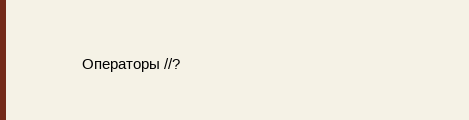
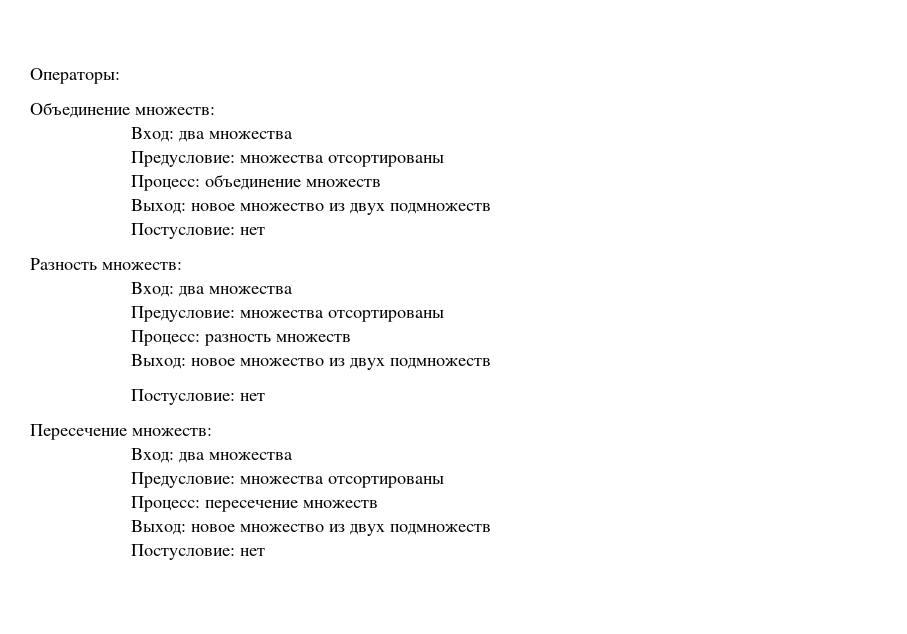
[82,58,181,72] Операторы //? -> [30,68,120,84] [30,102,215,118] [130,127,293,142] [130,151,444,167] [130,174,381,191] [130,199,491,215] [130,223,265,239] [30,258,182,270] [130,282,293,297] [130,306,444,322] [130,330,351,346] [130,354,491,370] [130,389,265,405] [30,424,212,440] [130,448,293,463] [130,472,444,488] [130,496,378,512] [130,520,491,536] [130,544,265,560] Операторы: // Объединение множеств: // Вход: два множества // Предусловие: множества отсортированы // Процесс: объединение множеств // Выход: новое множество из двух подмножеств // Постусловие: нет // Разность множеств: // Вход: два множества // Предусловие: множества отсортированы // Процесс: разность множеств // Выход: новое множество из двух подмножеств // Постусловие: нет // Пересечение множеств: // Вход: два множества // Предусловие: множества отсортированы // Процесс: пересечение множеств // Выход: новое множество из двух подмножеств // Постусловие: нет

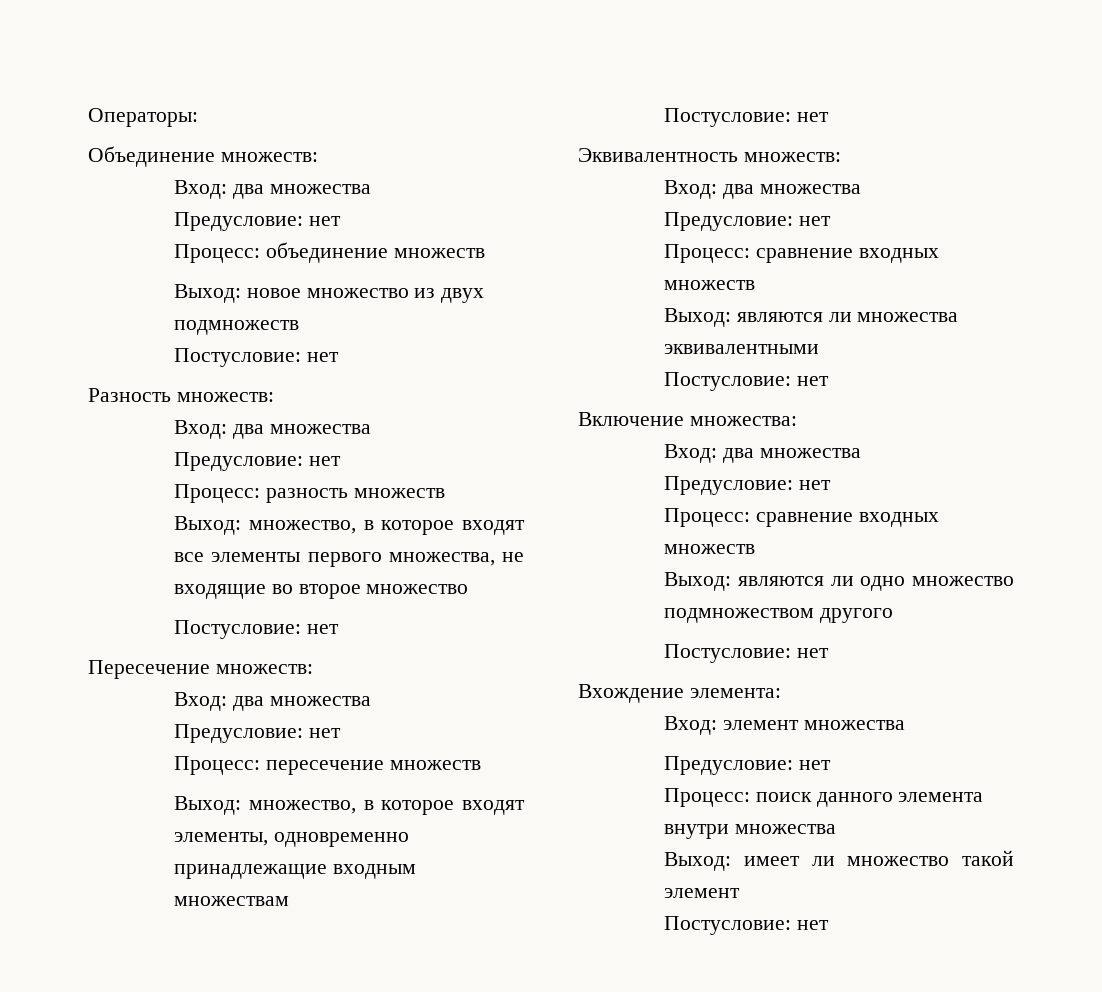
[239,155,444,167] множества отсортированы -> [308,216,341,226] нет
[239,310,444,322] множества отсортированы -> [308,456,341,466] нет
[190,358,491,370] новое множество из двух подмножеств -> [248,520,525,535] [173,552,524,567] [173,584,469,599] множество, в которое входят все элементы первого множества, не входящие во второе множество
[239,476,444,488] множества отсортированы -> [308,728,341,738] нет
[190,524,491,536] новое множество из двух подмножеств -> [248,800,525,815] [173,832,409,847] [173,864,416,879] [173,896,289,906] [663,108,829,127] [578,148,841,162] [663,180,861,199] [663,212,831,231] [663,244,939,263] [663,280,755,290] [663,308,959,327] [663,344,819,354] [663,372,829,391] [578,412,797,426] [663,444,861,463] [663,476,831,495] [663,508,939,527] [663,544,755,554] [663,572,1014,591] [663,608,893,623] [663,644,829,663] [578,684,781,703] [663,716,905,735] [663,756,831,775] [663,788,984,807] [663,824,836,839] [663,850,1014,871] [663,888,740,898] множество, в которое входят элементы, одновременно принадлежащие входным множествам // Постусловие: нет // Эквивалентность множеств: // Вход: два множества // Предусловие: нет // Процесс: сравнение входных множеств // Выход: являются ли множества эквивалентными // Постусловие: нет // Включение множества: // Вход: два множества // Предусловие: нет // Процесс: сравнение входных множеств // Выход: являются ли одно множество подмножеством другого // Постусловие: нет // Вхождение элемента: // Вход: элемент множества // Предусловие: нет // Процесс: поиск данного элемента внутри множества // Выход: имеет ли множество такой элемент

